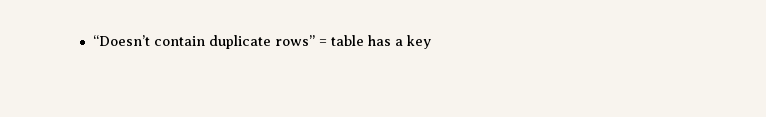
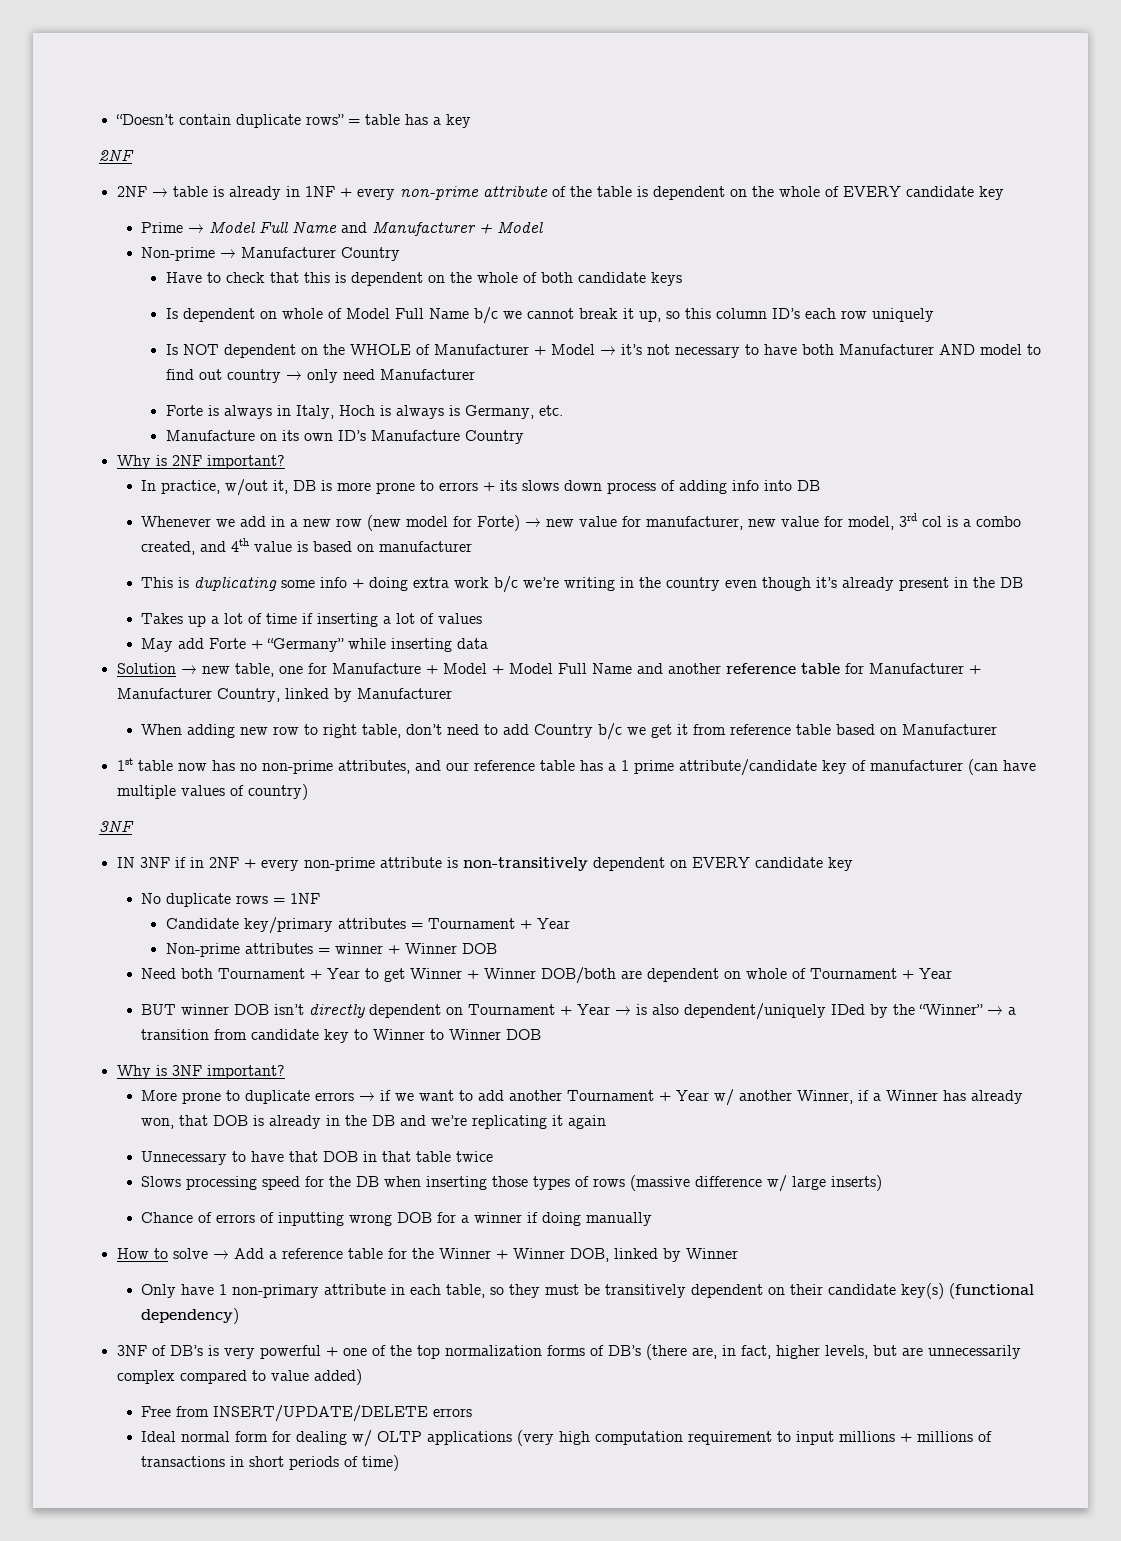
(431, 42) none -> [99,149,134,161] [116,186,1004,200] [141,221,544,236] [141,247,401,261] [165,272,682,286] [165,307,934,324] [165,344,1041,358] [165,369,475,383] [165,405,563,419] [165,430,524,444] [116,455,285,469] [141,479,821,496] [141,513,1022,531] [141,538,473,555] [141,576,1024,593] [141,613,483,627] [141,638,489,652] [116,663,981,677] [116,688,452,702] [141,723,998,740] [116,758,1036,776] [116,784,308,800] [99,820,134,832] [116,857,853,871] [141,893,321,907] [165,917,570,934] [165,943,497,957] [141,967,953,984] [141,1003,1017,1020] [141,1029,542,1043] [116,1065,285,1079] [141,1089,1024,1106] [141,1115,607,1129] [141,1151,494,1165] [141,1175,883,1192] [141,1212,653,1226] [116,1248,738,1262] [141,1283,1035,1299] [141,1308,240,1324] [116,1344,1021,1360] [116,1369,362,1385] [141,1405,473,1422] [141,1430,993,1447] [141,1455,400,1471] // 2NF // 2NF → table is already in 1NF + every non-prime attribute of the table is dependent on the whole of EVERY candidate key // Prime → Model Full Name and Manufacturer + Model // Non-prime → Manufacturer Country // Have to check that this is dependent on the whole of both candidate keys // Is dependent on whole of Model Full Name b/c we cannot break it up, so this column ID’s each row uniquely // Is NOT dependent on the WHOLE of Manufacturer + Model → it’s not necessary to have both Manufacturer AND model to find out country → only need Manufacturer // Forte is always in Italy, Hoch is always is Germany, etc. // Manufacture on its own ID’s Manufacture Country // Why is 2NF important? // In practice, w/out it, DB is more prone to errors + its slows down process of adding info into DB // Whenever we add in a new row (new model for Forte) → new value for manufacturer, new value for model, 3rd col is a combo created, and 4th value is based on manufacturer // This is duplicating some info + doing extra work b/c we’re writing in the country even though it’s already present in the DB // Takes up a lot of time if inserting a lot of values // May add Forte + “Germany” while inserting data // Solution → new table, one for Manufacture + Model + Model Full Name and another reference table for Manufacturer + Manufacturer Country, linked by Manufacturer // When adding new row to right table, don’t need to add Country b/c we get it from reference table based on Manufacturer // 1st table now has no non-prime attributes, and our reference table has a 1 prime attribute/candidate key of manufacturer (can have multiple values of country) // 3NF // IN 3NF if in 2NF + every non-prime attribute is non-transitively dependent on EVERY candidate key // No duplicate rows = 1NF // Candidate key/primary attributes = Tournament + Year // Non-prime attributes = winner + Winner DOB // Need both Tournament + Year to get Winner + Winner DOB/both are dependent on whole of Tournament + Year // BUT winner DOB isn’t directly dependent on Tournament + Year → is also dependent/uniquely IDed by the “Winner” → a transition from candidate key to Winner to Winner DOB // Why is 3NF important? // More prone to duplicate errors → if we want to add another Tournament + Year w/ another Winner, if a Winner has already won, that DOB is already in the DB and we’re replicating it again // Unnecessary to have that DOB in that table twice // Slows processing speed for the DB when inserting those types of rows (massive difference w/ large inserts) // Chance of errors of inputting wrong DOB for a winner if doing manually // How to solve → Add a reference table for the Winner + Winner DOB, linked by Winner // Only have 1 non-primary attribute in each table, so they must be transitively dependent on their candidate key(s) (functional dependency) // 3NF of DB’s is very powerful + one of the top normalization forms of DB’s (there are, in fact, higher levels, but are unnecessarily complex compared to value added) // Free from INSERT/UPDATE/DELETE errors // Ideal normal form for dealing w/ OLTP applications (very high computation requirement to input millions + millions of transactions in short periods of time)

